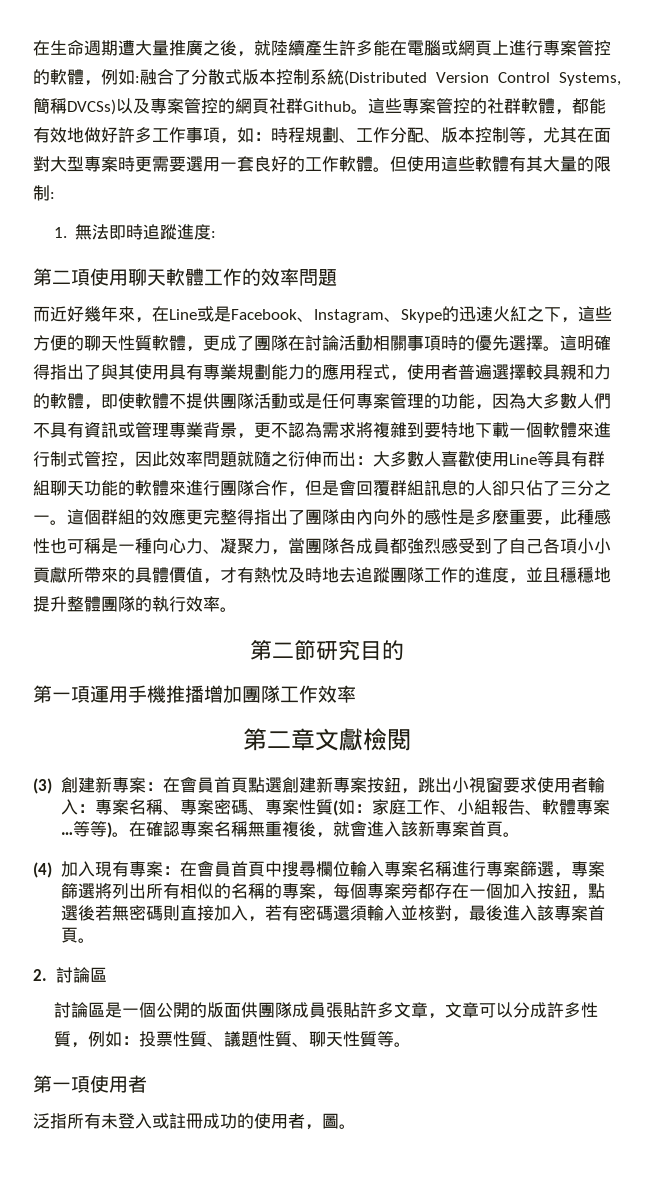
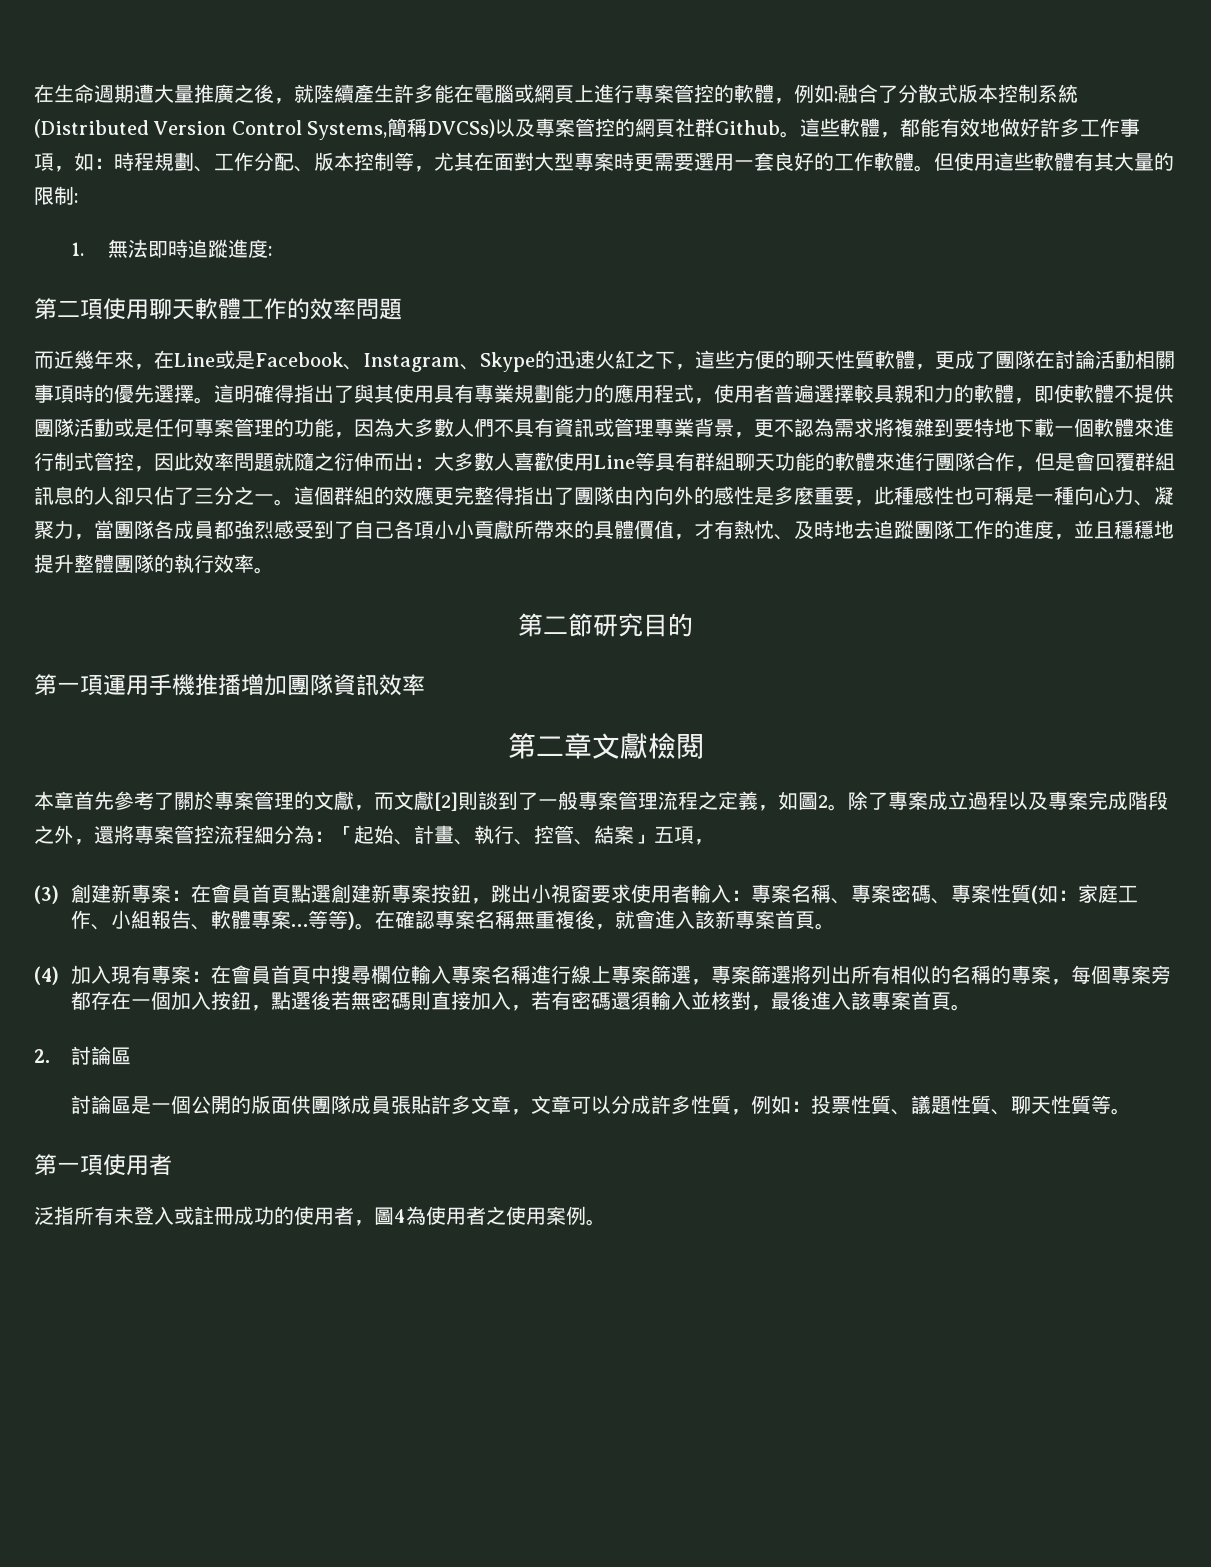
[402,98,521,114] 專案管控的社群 -> (841, 127) none
[67,306,84,322] 好 -> (74, 359) none
(288, 575) none -> [774,534,794,540] 、
[280,685,318,703] 工作 -> [333,674,379,696] 資訊
(411, 740) none -> [34,791,1168,811] [34,825,714,845] // 本章首先參考了關於專案管理的文獻，而文獻[2]則談到了一般專案管理流程之定義，如圖2。除了專案成立過程以及專案完成階段之外，還將專案管控流程細分為：「起始、計畫、執行、控管、結案」五項，
(486, 869) none -> [570,965,611,984] 線上
(339, 1121) none -> [394,1206,586,1225] 4為使用者之使用案例

